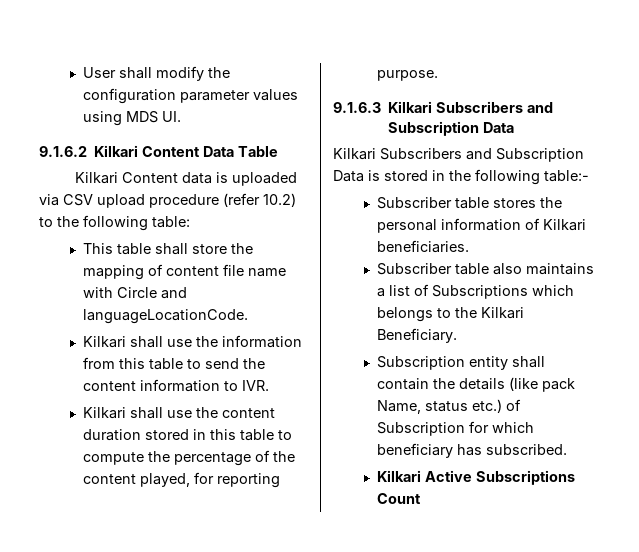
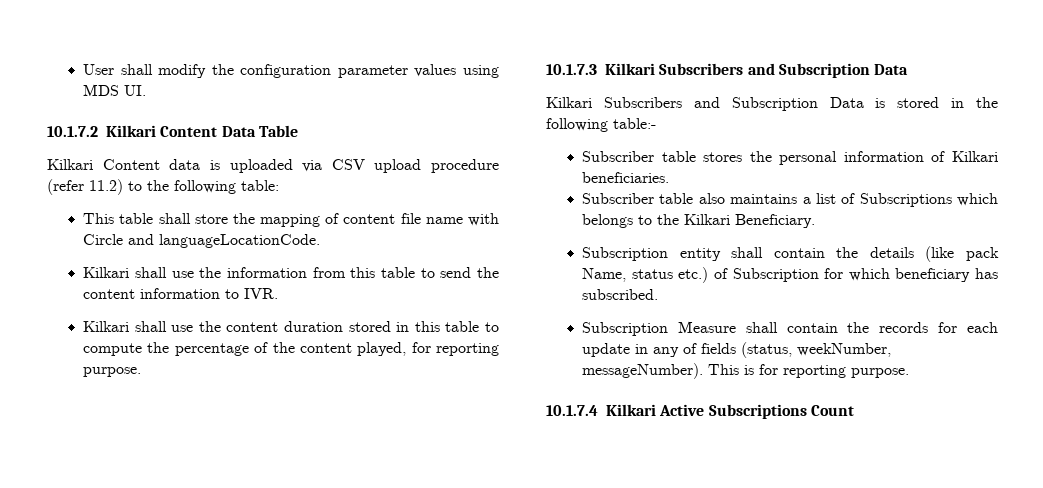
[39,146,87,157] 9.1.6.2 -> [47,126,98,137] 10.1.7.2
[263,193,296,207] 10.2) -> [89,179,123,195] 11.2)
[333,102,381,113] 9.1.6.3 -> [546,64,597,75] 10.1.7.3
(567, 449) none -> [582,321,998,336] [582,342,892,358] [582,363,910,379] [546,405,598,416] Subscription Measure shall contain the records for each update in any of fields (status, weekNumber, messageNumber). This is for reporting purpose. // 10.1.7.4

